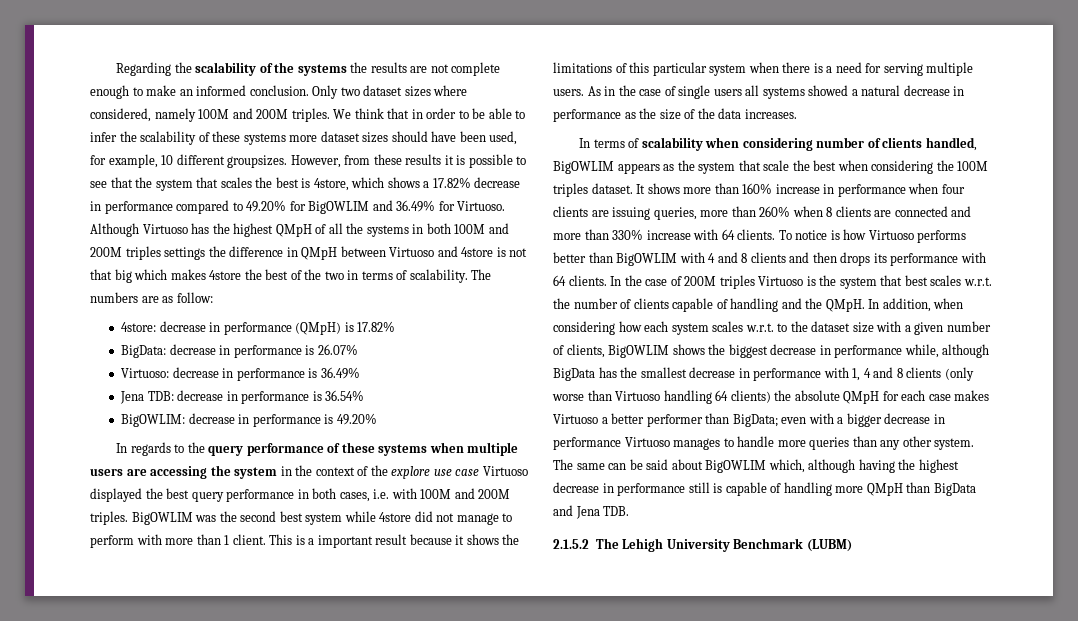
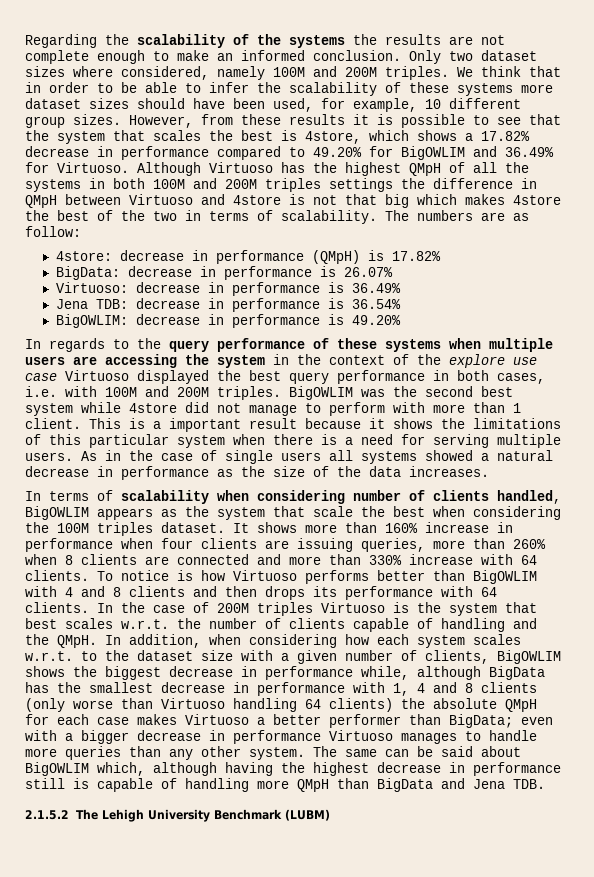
[227,155,288,168] groupsizes. -> [25,114,121,128] group sizes.

